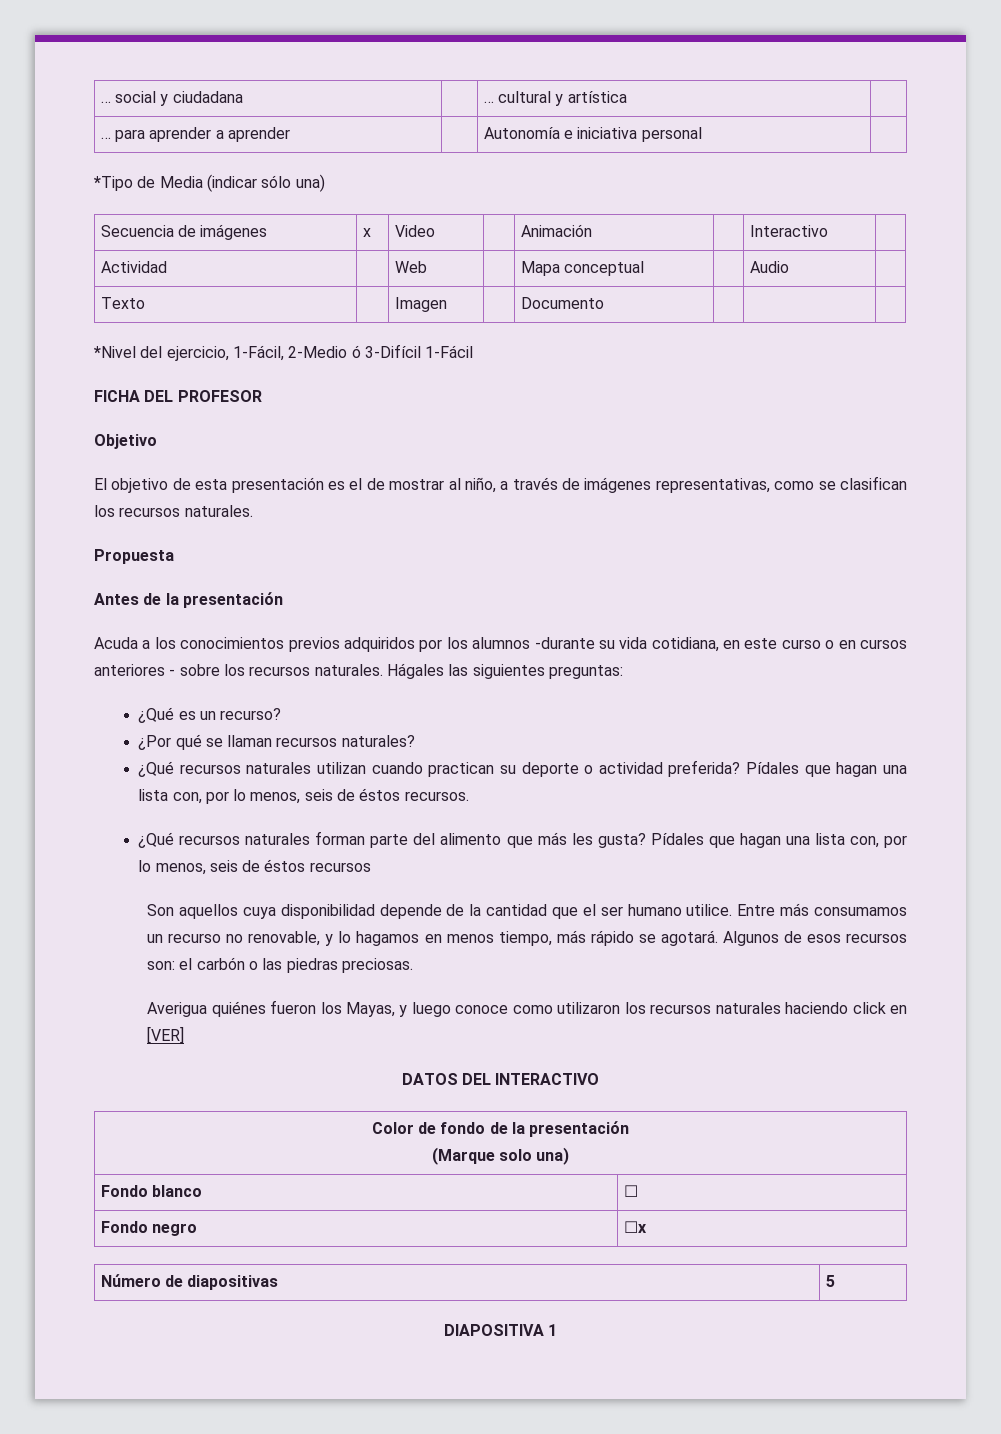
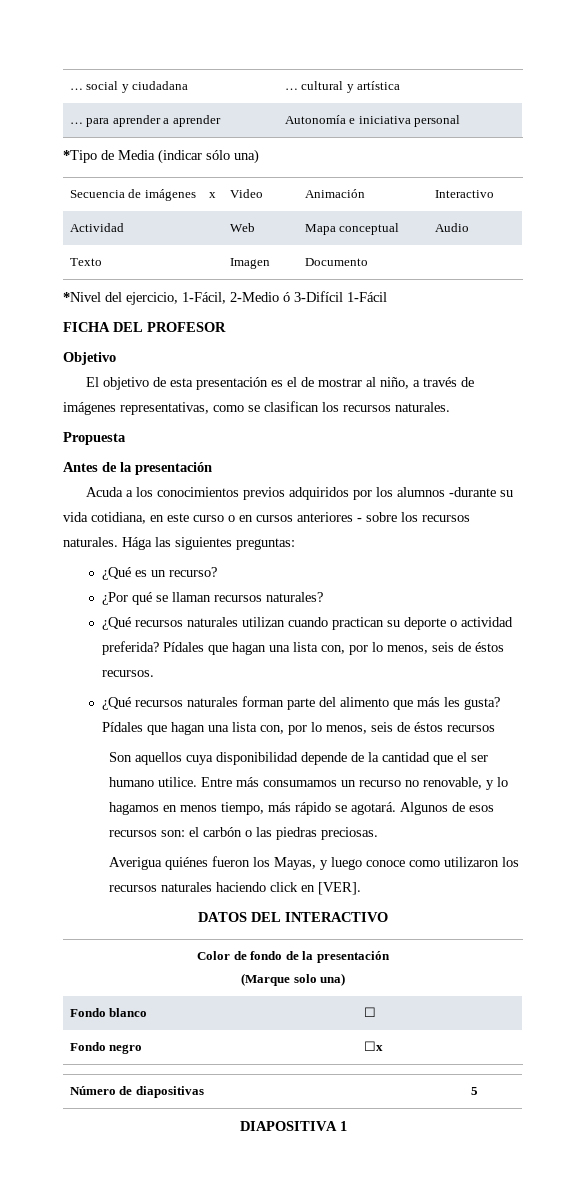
[386,663,444,679] Hágales -> [122,537,152,550] Hága
[147,1026,185,1044] [VER] -> [317,882,361,895] [VER].

